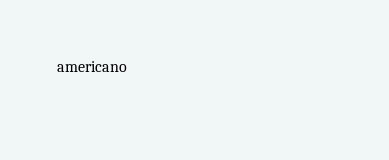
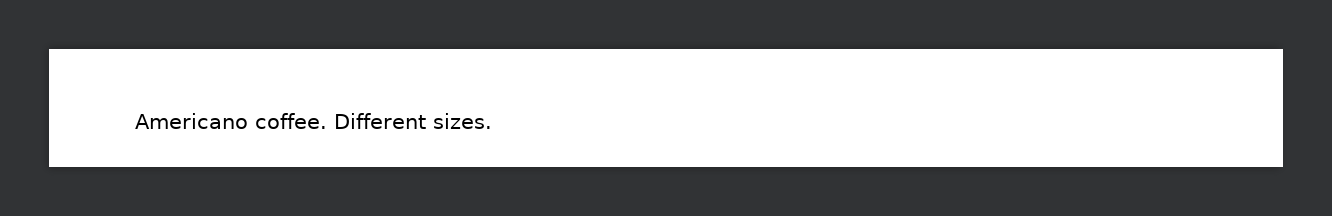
[57,61,127,72] americano -> [135,113,492,129] Americano coffee. Different sizes.

